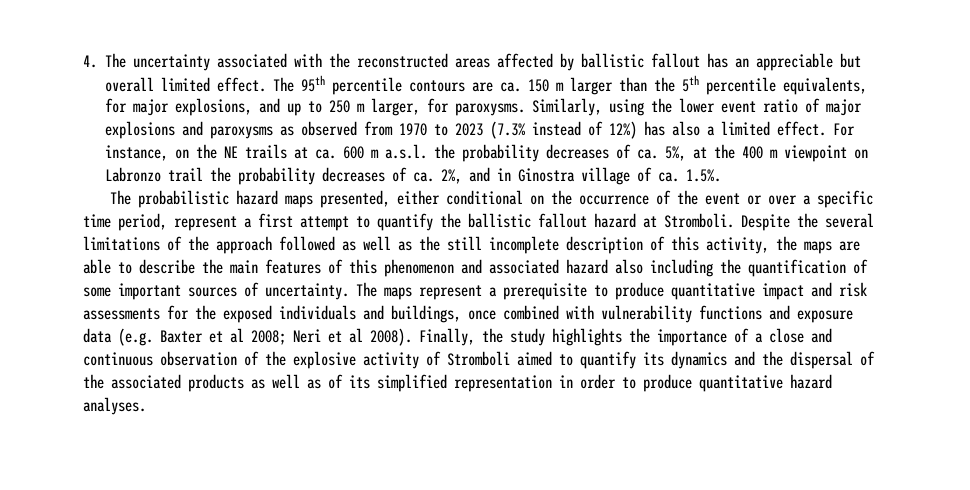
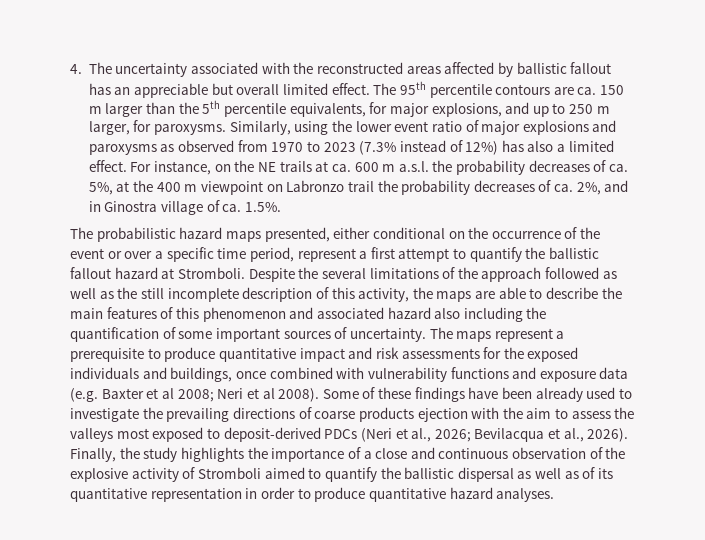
(412, 337) none -> [322,387,632,402] [70,407,635,422] [70,427,629,442] Some of these findings have been already used to investigate the prevailing directions of coarse products ejection with the aim to assess the valleys most exposed to deposit-derived PDCs (Neri et al., 2026; Bevilacqua et al., 2026).
[643,351,875,369] [83,374,244,392] its dynamics and the dispersal of the associated products -> [380,467,514,482] the ballistic dispersal
[377,374,447,392] simplified -> [70,488,147,502] quantitative

